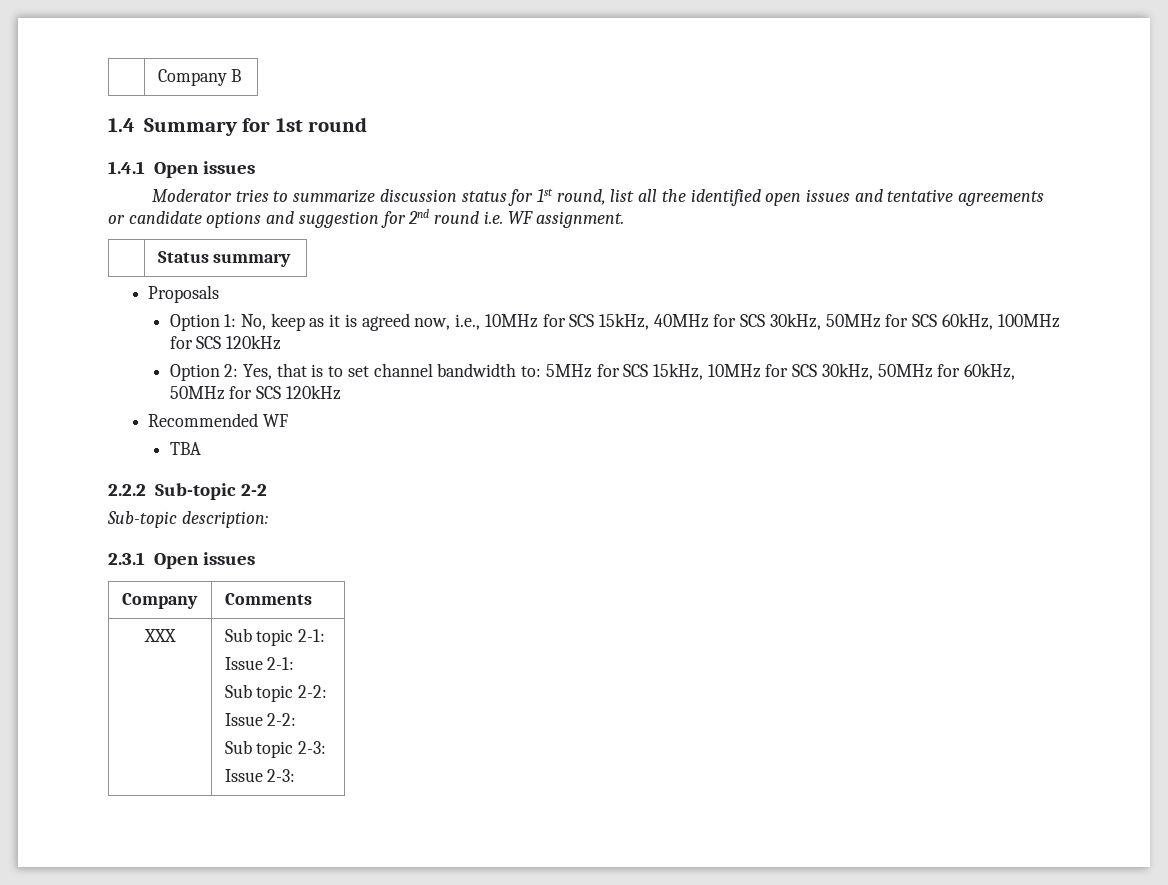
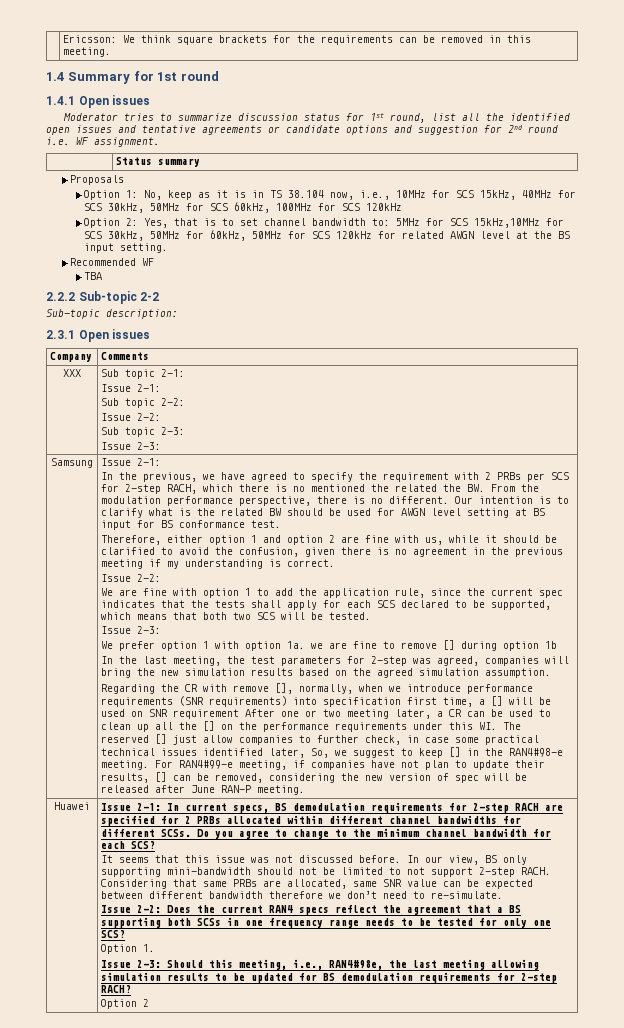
[157,69,242,86] | Company B -> [63,35,532,45] [63,47,112,57] | Ericsson: We think square brackets for the requirements can be removed in this meeting.
[361,313,410,331] agreed -> [251,190,324,198] in TS 38.104
[652,363,761,380] 15kHz, 10MHz -> [473,218,540,228] 15kHz,10MHz
(341, 392) none -> [377,231,570,239] [83,243,168,253] for related AWGN level at the BS input setting.
(296, 775) none -> [51,458,93,468] [101,458,162,466] [101,472,570,482] [101,484,540,494] [101,496,570,506] [101,508,546,518] [101,520,282,530] [101,535,558,545] [101,547,564,557] [101,559,336,569] [101,574,162,582] [101,588,564,598] [101,600,552,610] [101,612,372,620] [101,626,162,634] [101,640,558,651] [101,656,570,666] [101,668,552,678] [101,683,534,694] [101,696,552,707] [101,709,552,719] [101,721,522,732] [101,734,540,745] [101,747,564,758] [101,760,546,770] [101,772,528,783] [101,785,306,795] [54,802,90,810] [101,802,564,813] [101,815,522,826] [101,828,552,839] [101,841,156,849] [101,855,528,865] [101,867,552,877] [101,879,534,889] [101,891,504,899] [101,905,522,915] [101,917,552,928] [101,930,126,938] [101,944,156,954] [101,959,540,970] [101,972,558,983] [101,985,132,993] [101,999,150,1009] // Samsung | Issue 2-1: // In the previous, we have agreed to specify the requirement with 2 PRBs per SCS for 2-step RACH, which there is no mentioned the related the BW. From the modulation performance perspective, there is no different. Our intention is to clarify what is the related BW should be used for AWGN level setting at BS input for BS conformance test. // Therefore, either option 1 and option 2 are fine with us, while it should be clarified to avoid the confusion, given there is no agreement in the previous meeting if my understanding is correct. // Issue 2-2: // We are fine with option 1 to add the application rule, since the current spec indicates that the tests shall apply for each SCS declared to be supported, which means that both two SCS will be tested. // Issue 2-3: // We prefer option 1 with option 1a. we are fine to remove [] during option 1b // In the last meeting, the test parameters for 2-step was agreed, companies will bring the new simulation results based on the agreed simulation assumption. // Regarding the CR with remove [], normally, when we introduce performance requirements (SNR requirements) into specification first time, a [] will be used on SNR requirement After one or two meeting later, a CR can be used to clean up all the [] on the performance requirements under this WI. The reserved [] just allow companies to further check, in case some practical technical issues identified later, So, we suggest to keep [] in the RAN4#98-e meeting. For RAN4#99-e meeting, if companies have not plan to update their results, [] can be removed, considering the new version of spec will be released after June RAN-P meeting. // Huawei | Issue 2-1: In current specs, BS demodulation requirements for 2-step RACH are specified for 2 PRBs allocated within different channel bandwidths for different SCSs. Do you agree to change to the minimum channel bandwidth for each SCS? // It seems that this issue was not discussed before. In our view, BS only supporting mini-bandwidth should not be limited to not support 2-step RACH. Considering that same PRBs are allocated, same SNR value can be expected between different bandwidth therefore we don’t need to re-simulate. // Issue 2-2: Does the current RAN4 specs reflect the agreement that a BS supporting both SCSs in one frequency range needs to be tested for only one SCS? // Option 1. // Issue 2-3: Should this meeting, i.e., RAN4#98e, the last meeting allowing simulation results to be updated for BS demodulation requirements for 2-step RACH? // Option 2

